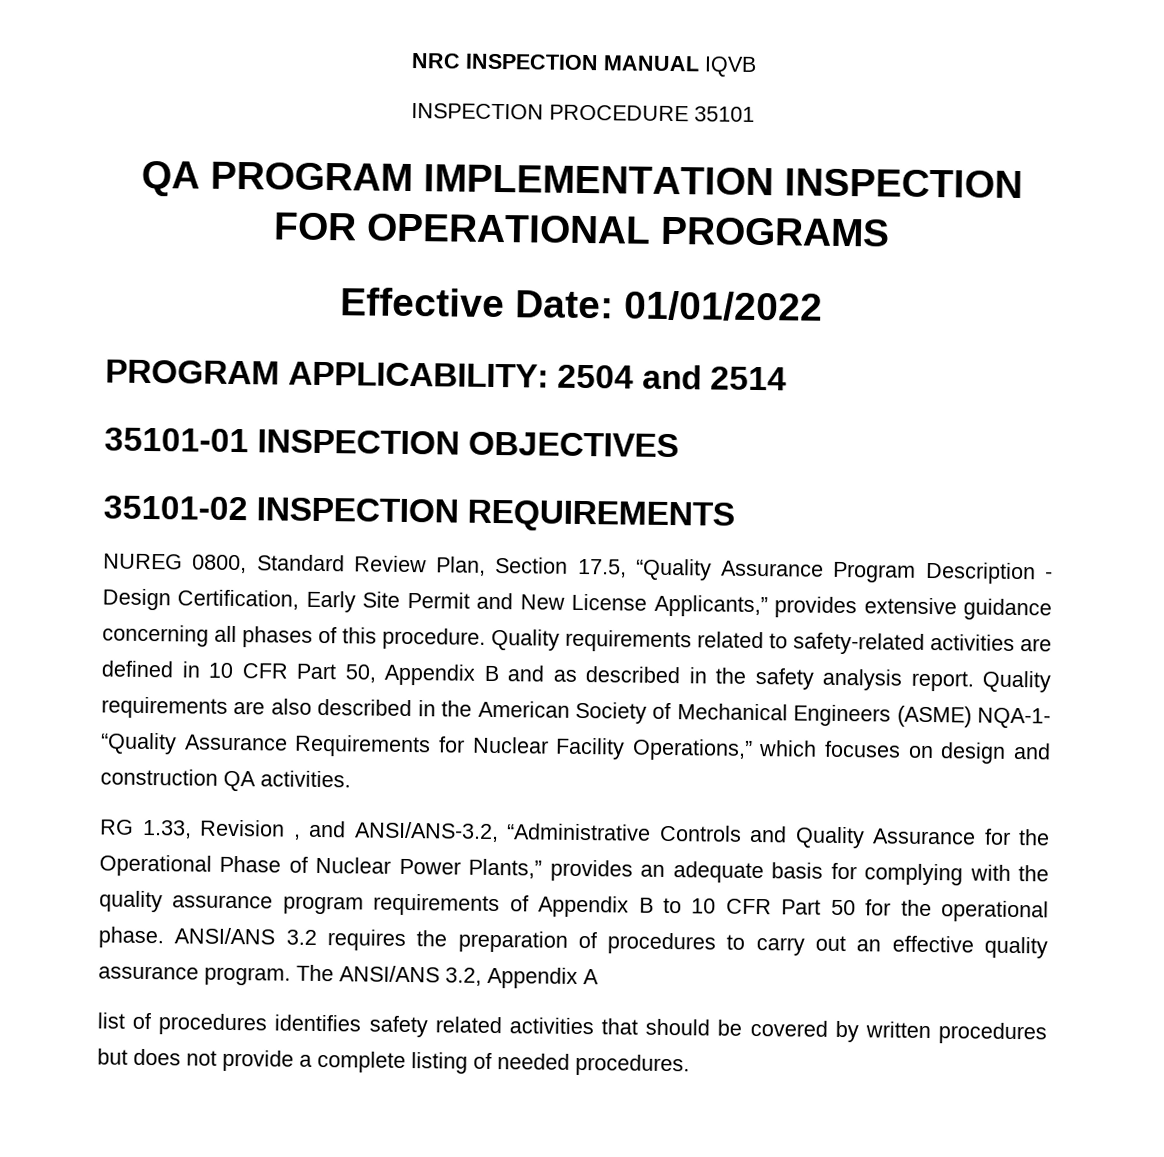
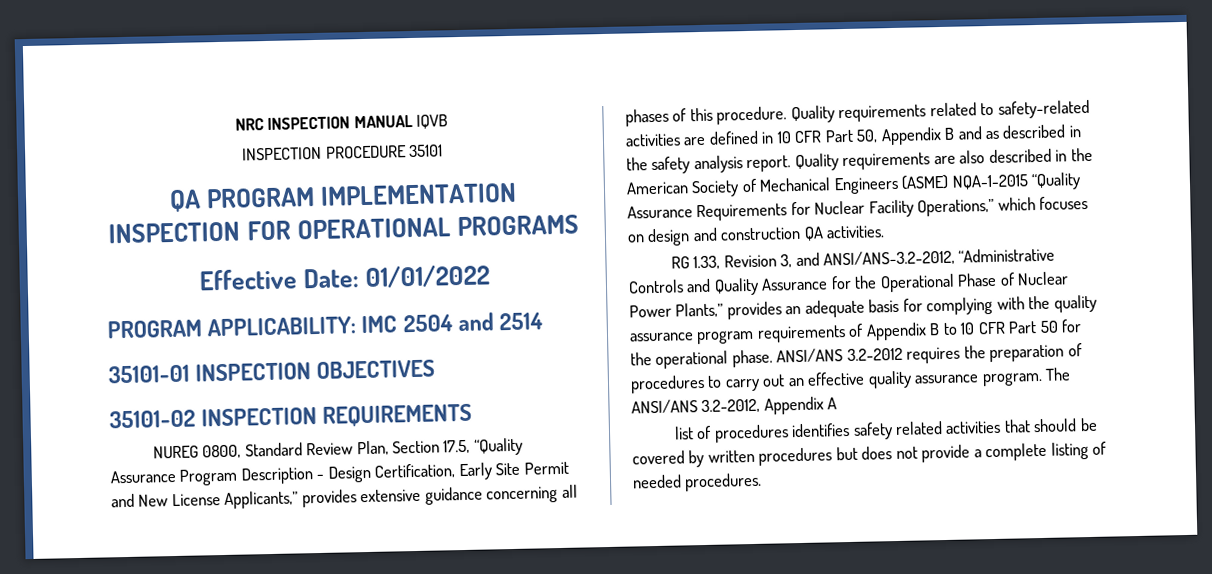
(550, 374) none -> [361,315,398,334] IMC
[976,707,1051,729] NQA-1- -> [951,174,1029,190] NQA-1-2015
[292,820,499,843] , and ANSI/ANS-3.2, -> [780,249,956,268] 3, and ANSI/ANS-3.2-2012,
[285,929,317,945] 3.2 -> [846,347,903,362] 3.2-2012
[445,967,482,986] 3.2, -> [701,398,761,414] 3.2-2012,

